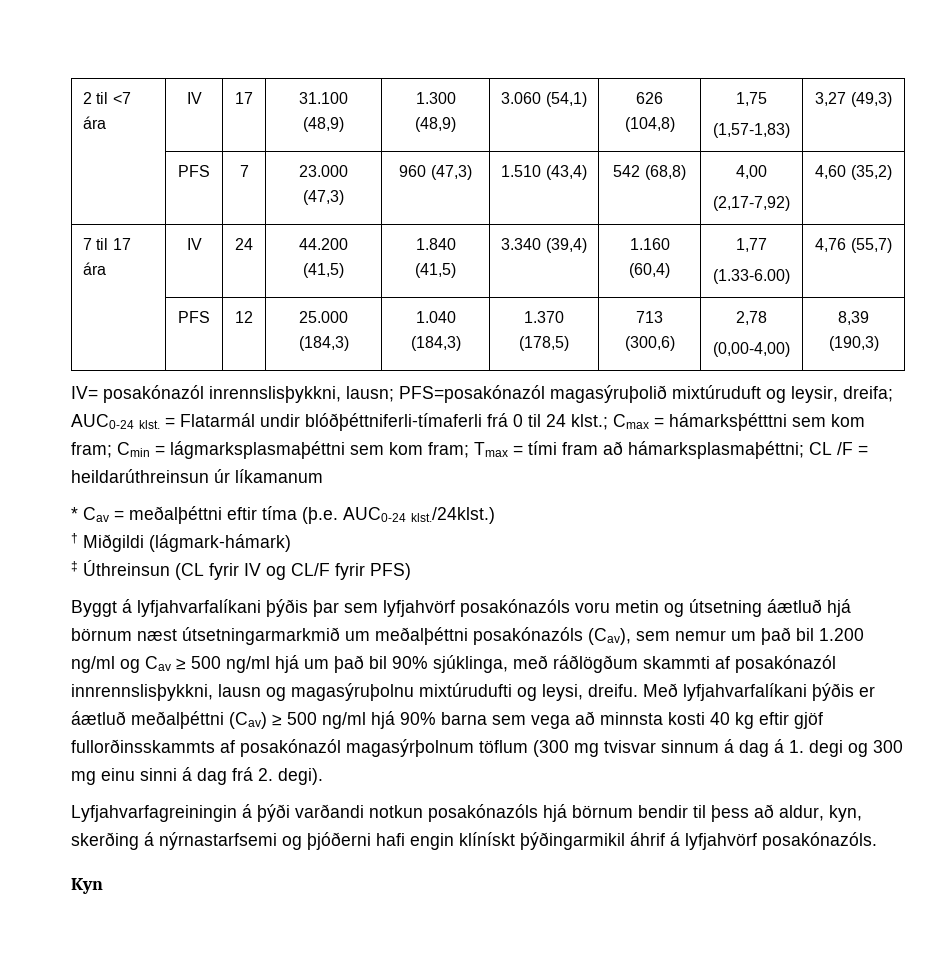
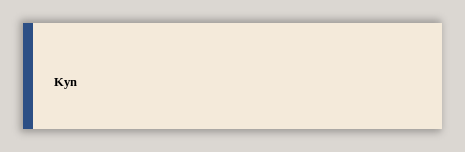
[83,92,131,104] [83,116,107,129] [186,92,202,104] [235,92,253,104] [299,92,348,104] [303,117,344,132] [415,92,456,104] [415,117,456,132] [501,92,587,107] [636,92,663,104] [624,117,675,132] [736,92,767,106] [713,123,790,138] [815,92,892,107] [178,165,210,177] [239,165,249,177] [299,165,348,177] [303,190,344,205] [399,165,472,180] [501,165,587,180] [613,165,686,180] [736,165,767,179] [713,196,790,211] [815,165,892,180] [83,238,131,250] [83,262,107,275] [186,238,202,250] [235,238,253,250] [299,238,348,250] [303,263,344,278] [415,238,456,250] [415,263,456,278] [501,238,587,253] [629,238,670,250] [629,263,670,278] [736,238,767,252] [713,269,790,284] [815,238,892,253] [178,311,210,323] [235,311,253,323] [299,311,348,323] [298,336,349,351] [415,311,456,323] [410,336,461,351] [524,311,564,323] [519,336,569,351] [636,311,663,323] [624,336,675,351] [736,311,767,325] [713,342,790,357] [838,311,869,325] [828,336,879,351] [71,385,893,403] [71,413,865,431] [71,441,868,459] [71,469,323,483] [71,506,495,524] [71,533,291,552] [71,560,411,580] [71,599,851,617] [71,627,864,645] [71,655,836,673] [71,683,875,701] [71,711,823,729] [71,739,903,757] [71,767,323,785] [71,804,862,822] [71,832,877,850] 2 til <7 ára | IV | 17 | 31.100 (48,9) | 1.300 (48,9) | 3.060 (54,1) | 626 (104,8) | 1,75 // (1,57-1,83) | 3,27 (49,3) // | PFS | 7 | 23.000 (47,3) | 960 (47,3) | 1.510 (43,4) | 542 (68,8) | 4,00 // (2,17-7,92) | 4,60 (35,2) // 7 til 17 ára | IV | 24 | 44.200 (41,5) | 1.840 (41,5) | 3.340 (39,4) | 1.160 (60,4) | 1,77 // (1.33-6.00) | 4,76 (55,7) // | PFS | 12 | 25.000 (184,3) | 1.040 (184,3) | 1.370 (178,5) | 713 (300,6) | 2,78 // (0,00-4,00) | 8,39 (190,3) // IV= posakónazól inrennslisþykkni, lausn; PFS=posakónazól magasýruþolið mixtúruduft og leysir, dreifa; AUC0-24 klst. = Flatarmál undir blóðþéttniferli-tímaferli frá 0 til 24 klst.; Cmax = hámarksþétttni sem kom fram; Cmin = lágmarksplasmaþéttni sem kom fram; Tmax = tími fram að hámarksplasmaþéttni; CL /F = heildarúthreinsun úr líkamanum // * Cav = meðalþéttni eftir tíma (þ.e. AUC0-24 klst./24klst.) // † Miðgildi (lágmark-hámark) // ‡ Úthreinsun (CL fyrir IV og CL/F fyrir PFS) // Byggt á lyfjahvarfalíkani þýðis þar sem lyfjahvörf posakónazóls voru metin og útsetning áætluð hjá börnum næst útsetningarmarkmið um meðalþéttni posakónazóls (Cav), sem nemur um það bil 1.200 ng/ml og Cav ≥ 500 ng/ml hjá um það bil 90% sjúklinga, með ráðlögðum skammti af posakónazól innrennslisþykkni, lausn og magasýruþolnu mixtúrudufti og leysi, dreifu. Með lyfjahvarfalíkani þýðis er áætluð meðalþéttni (Cav) ≥ 500 ng/ml hjá 90% barna sem vega að minnsta kosti 40 kg eftir gjöf fullorðinsskammts af posakónazól magasýrþolnum töflum (300 mg tvisvar sinnum á dag á 1. degi og 300 mg einu sinni á dag frá 2. degi). // Lyfjahvarfagreiningin á þýði varðandi notkun posakónazóls hjá börnum bendir til þess að aldur, kyn, skerðing á nýrnastarfsemi og þjóðerni hafi engin klínískt þýðingarmikil áhrif á lyfjahvörf posakónazóls. // -> (54, 83) none

